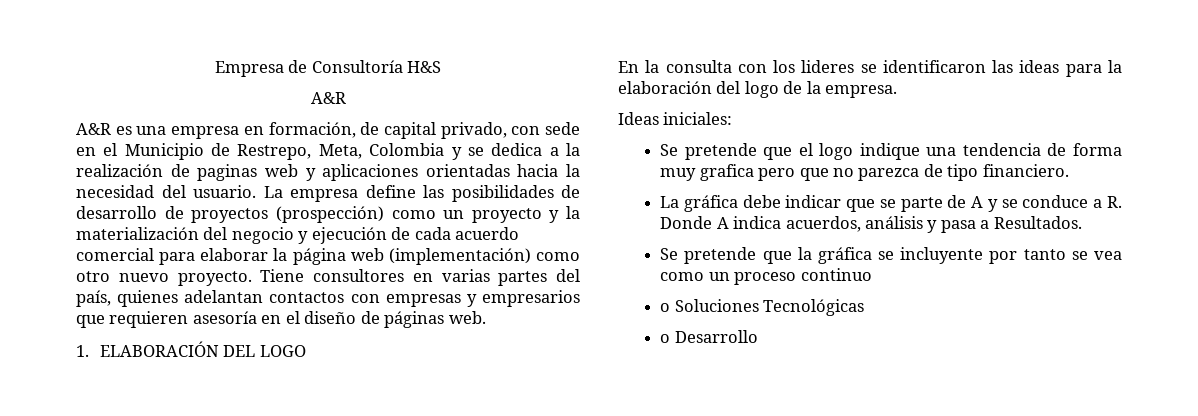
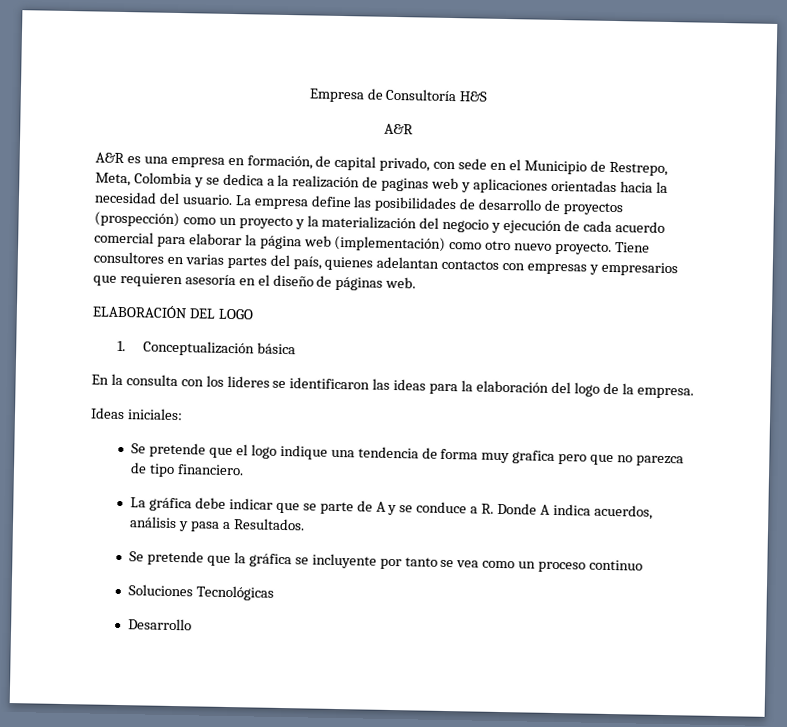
[76,345,89,357] 1. -> (417, 282) none
(306, 351) none -> [117,340,296,357] // 1. Conceptualización básica
[660,303,671,312] o -> (644, 565) none
[660,334,671,343] o -> (275, 593) none

